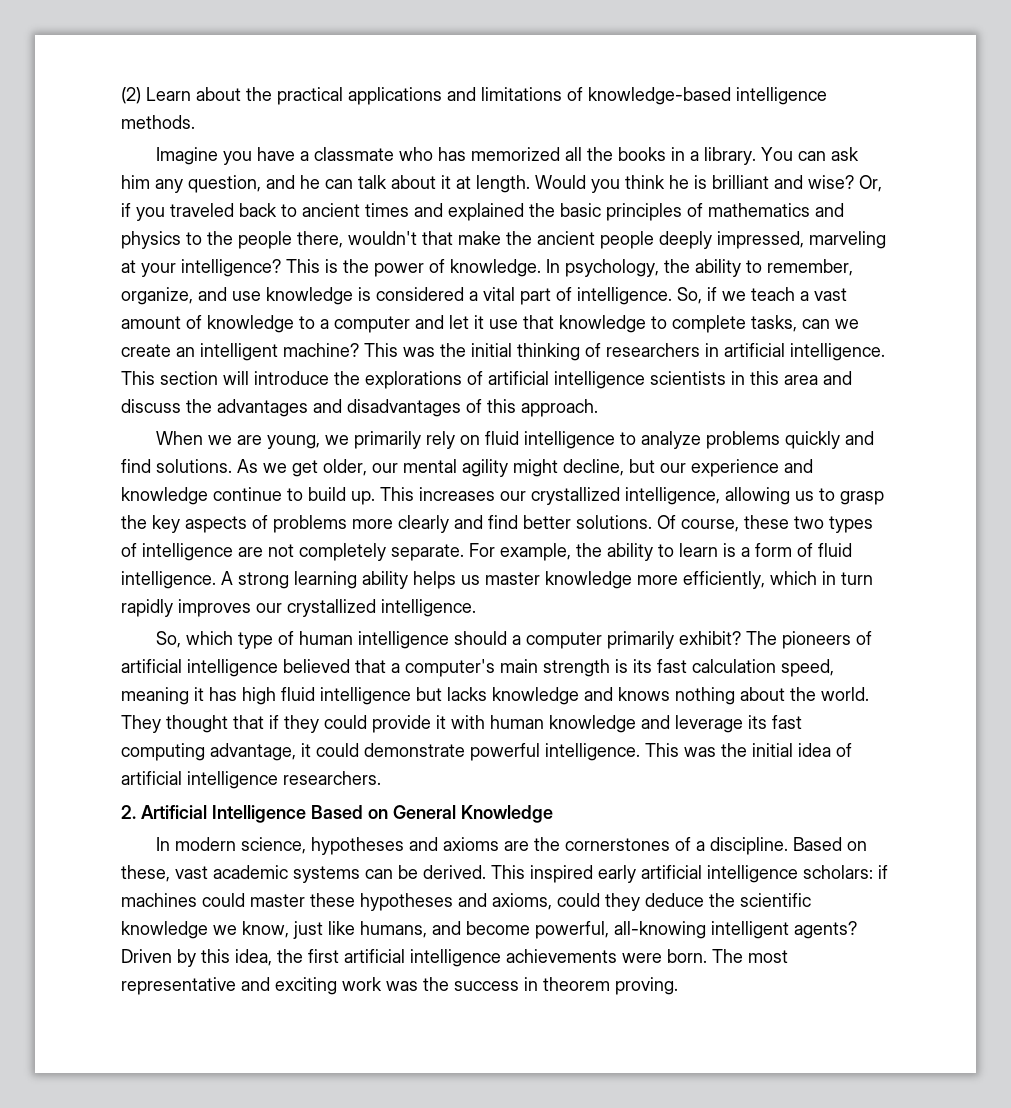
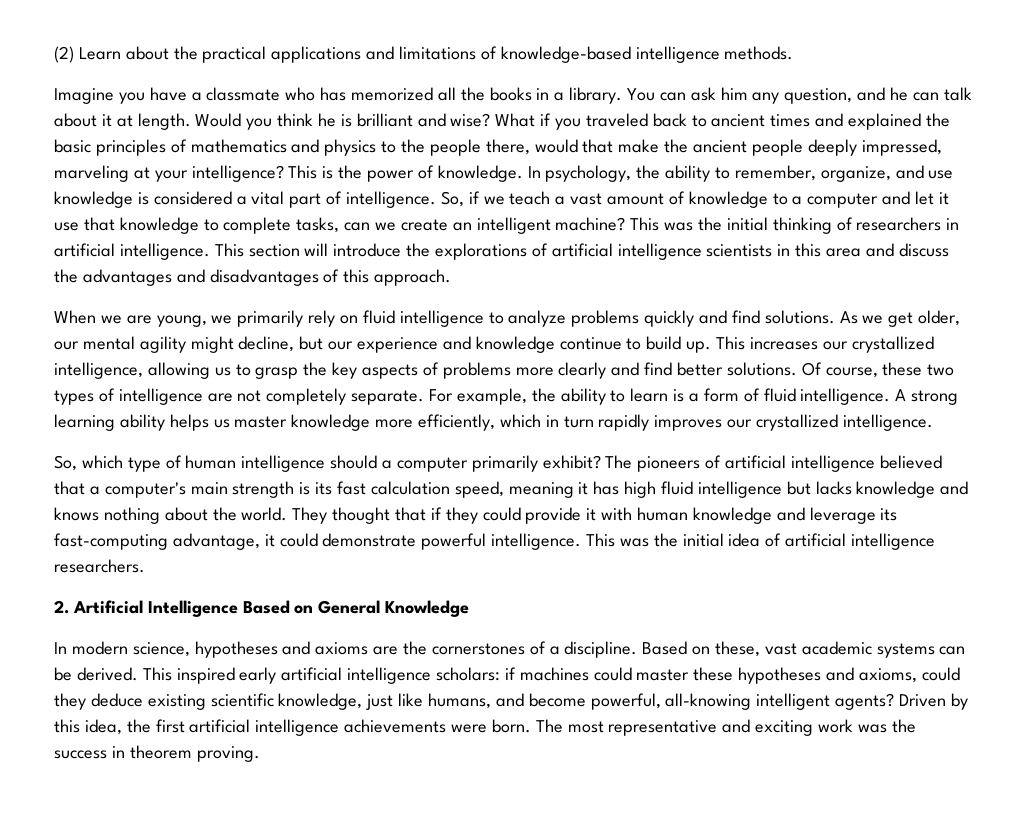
[859,175,882,192] Or, -> [495,113,536,127] What
[348,231,417,245] wouldn't -> [534,139,578,153] would
[772,715,802,729] [121,743,205,761] fast computing -> [54,533,168,550] fast-computing
[709,893,811,907] [121,921,289,939] the scientific knowledge we know, -> [147,693,363,710] existing scientific knowledge,

